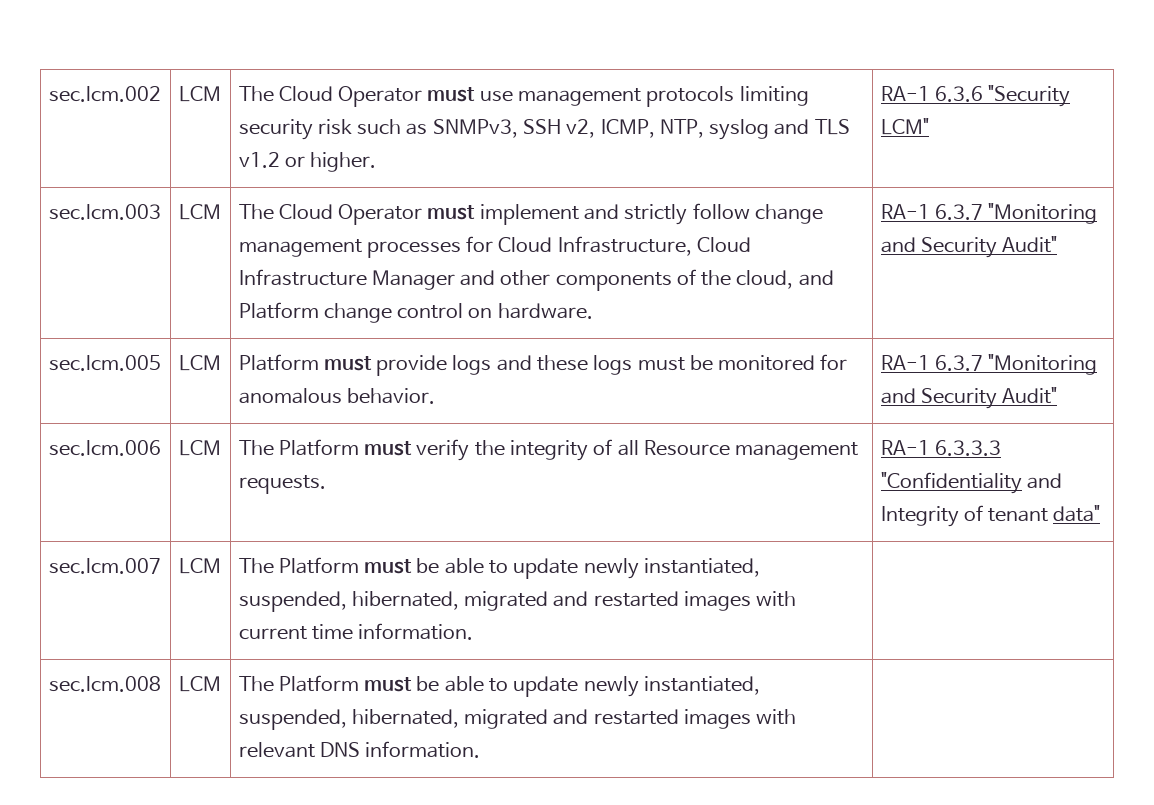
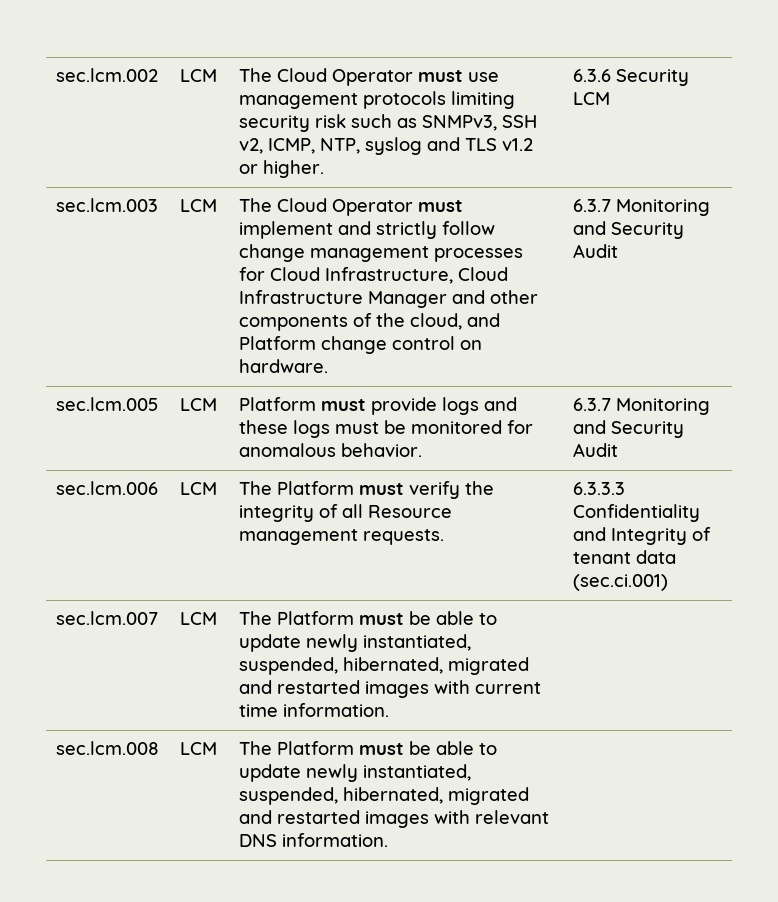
[880,85,1071,107] [880,118,929,135] RA-1 6.3.6 "Security LCM" -> [573,69,690,86] [573,92,611,105] 6.3.6 Security LCM
[880,203,1098,224] [880,236,1058,258] RA-1 6.3.7 "Monitoring and Security Audit" -> [573,199,711,216] [573,221,685,239] [573,244,619,258] 6.3.7 Monitoring and Security Audit
[880,354,1098,375] [880,387,1058,409] RA-1 6.3.7 "Monitoring and Security Audit" -> [573,398,711,415] [573,420,685,438] [573,443,619,457] 6.3.7 Monitoring and Security Audit
[880,440,1001,456] [880,472,1022,494] RA-1 6.3.3.3 "Confidentiality -> [573,482,626,495] [573,504,701,522] 6.3.3.3 Confidentiality
[1053,505,1101,522] data" -> [636,550,677,564] [573,574,669,591] data (sec.ci.001)

